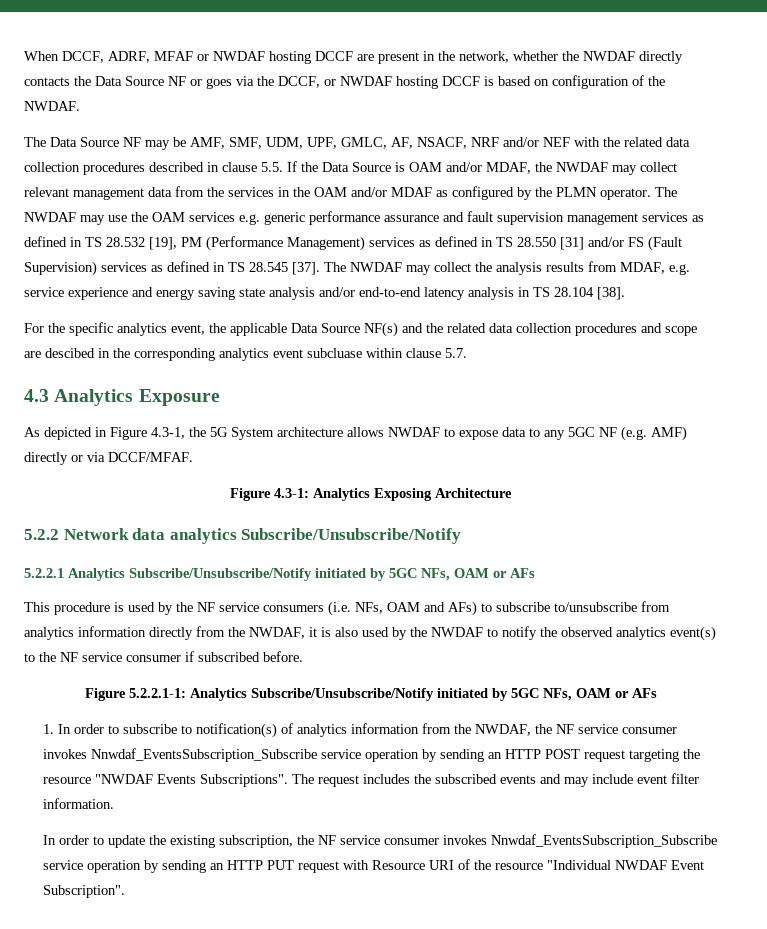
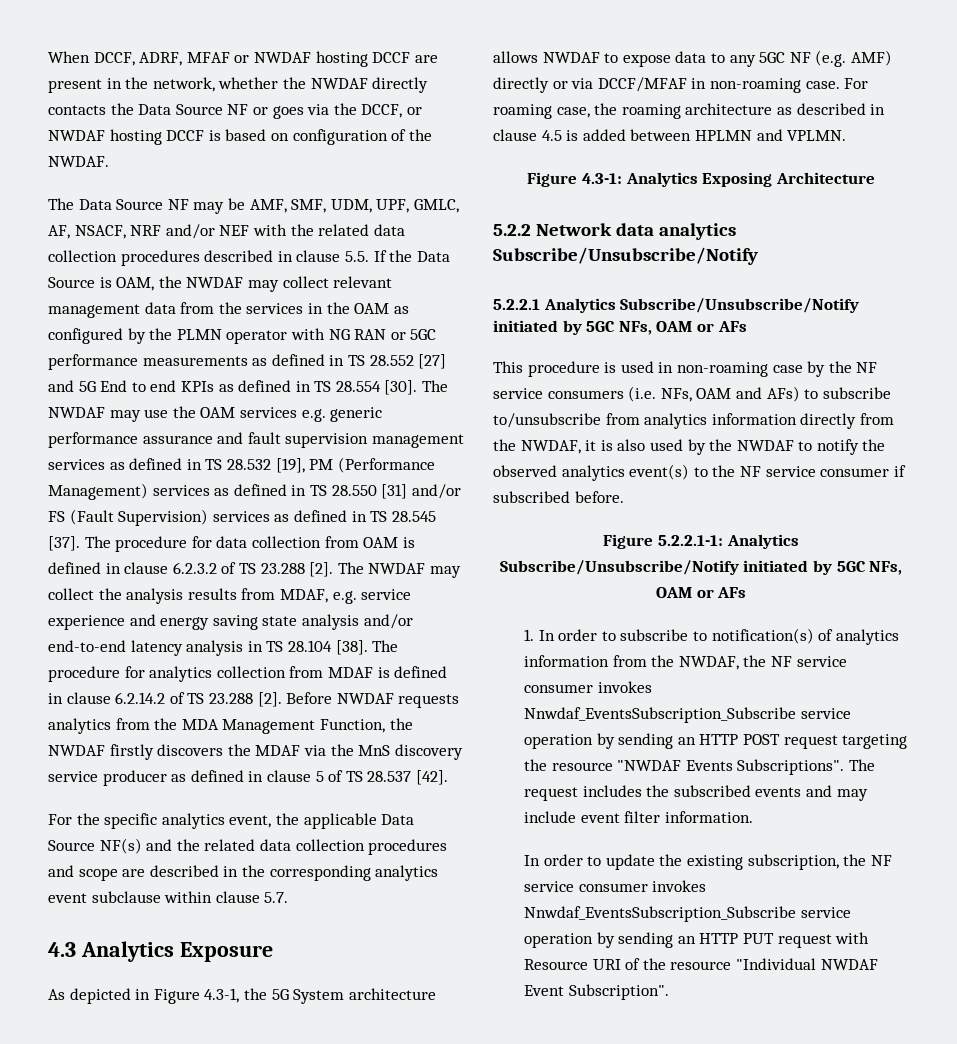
[409,162,531,174] OAM and/or MDAF, -> [116,277,155,291] OAM,
[351,187,432,197] and/or MDAF -> (390, 308) none
[600,188,651,200] operator. -> [226,328,437,344] [48,354,447,370] [48,380,418,395] operator with NG RAN or 5GC performance measurements as defined in TS 28.552 [27] and 5G End to end KPIs as defined in TS 28.554 [30].
(346, 267) none -> [115,536,415,552] [48,562,364,577] procedure for data collection from OAM is defined in clause 6.2.3.2 of TS 23.288 [2]. The
(625, 293) none -> [372,640,399,652] [48,666,448,682] [48,692,460,708] [48,718,413,734] [48,744,463,760] [48,770,448,786] The procedure for analytics collection from MDAF is defined in clause 6.2.14.2 of TS 23.288 [2]. Before NWDAF requests analytics from the MDA Management Function, the NWDAF firstly discovers the MDAF via the MnS discovery service producer as defined in clause 5 of TS 28.537 [42].
[45,348,95,358] descibed -> [149,865,219,877] described
[307,348,362,358] subcluase -> [91,891,161,903] subclause
[108,452,193,462] DCCF/MFAF. -> [597,77,869,93] [493,103,886,119] [493,129,847,141] DCCF/MFAF in non-roaming case. For roaming case, the roaming architecture as described in clause 4.5 is added between HPLMN and VPLMN.
(155, 607) none -> [658,362,803,377] in non-roaming case

